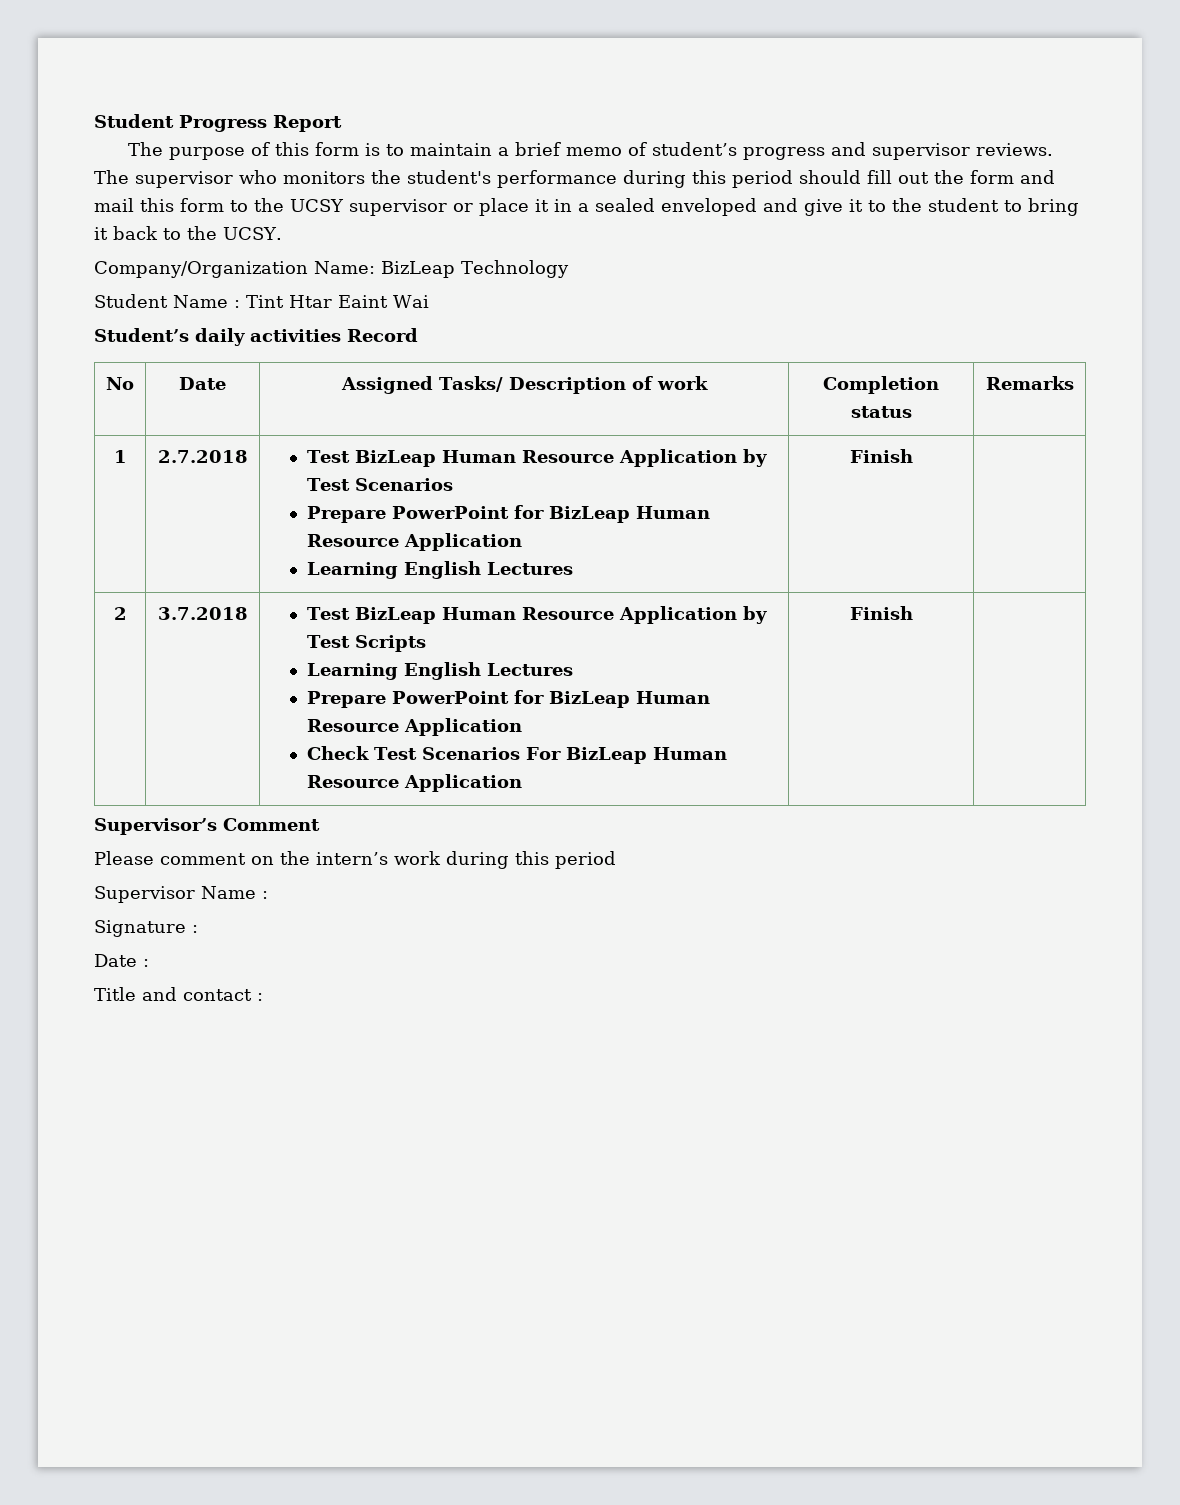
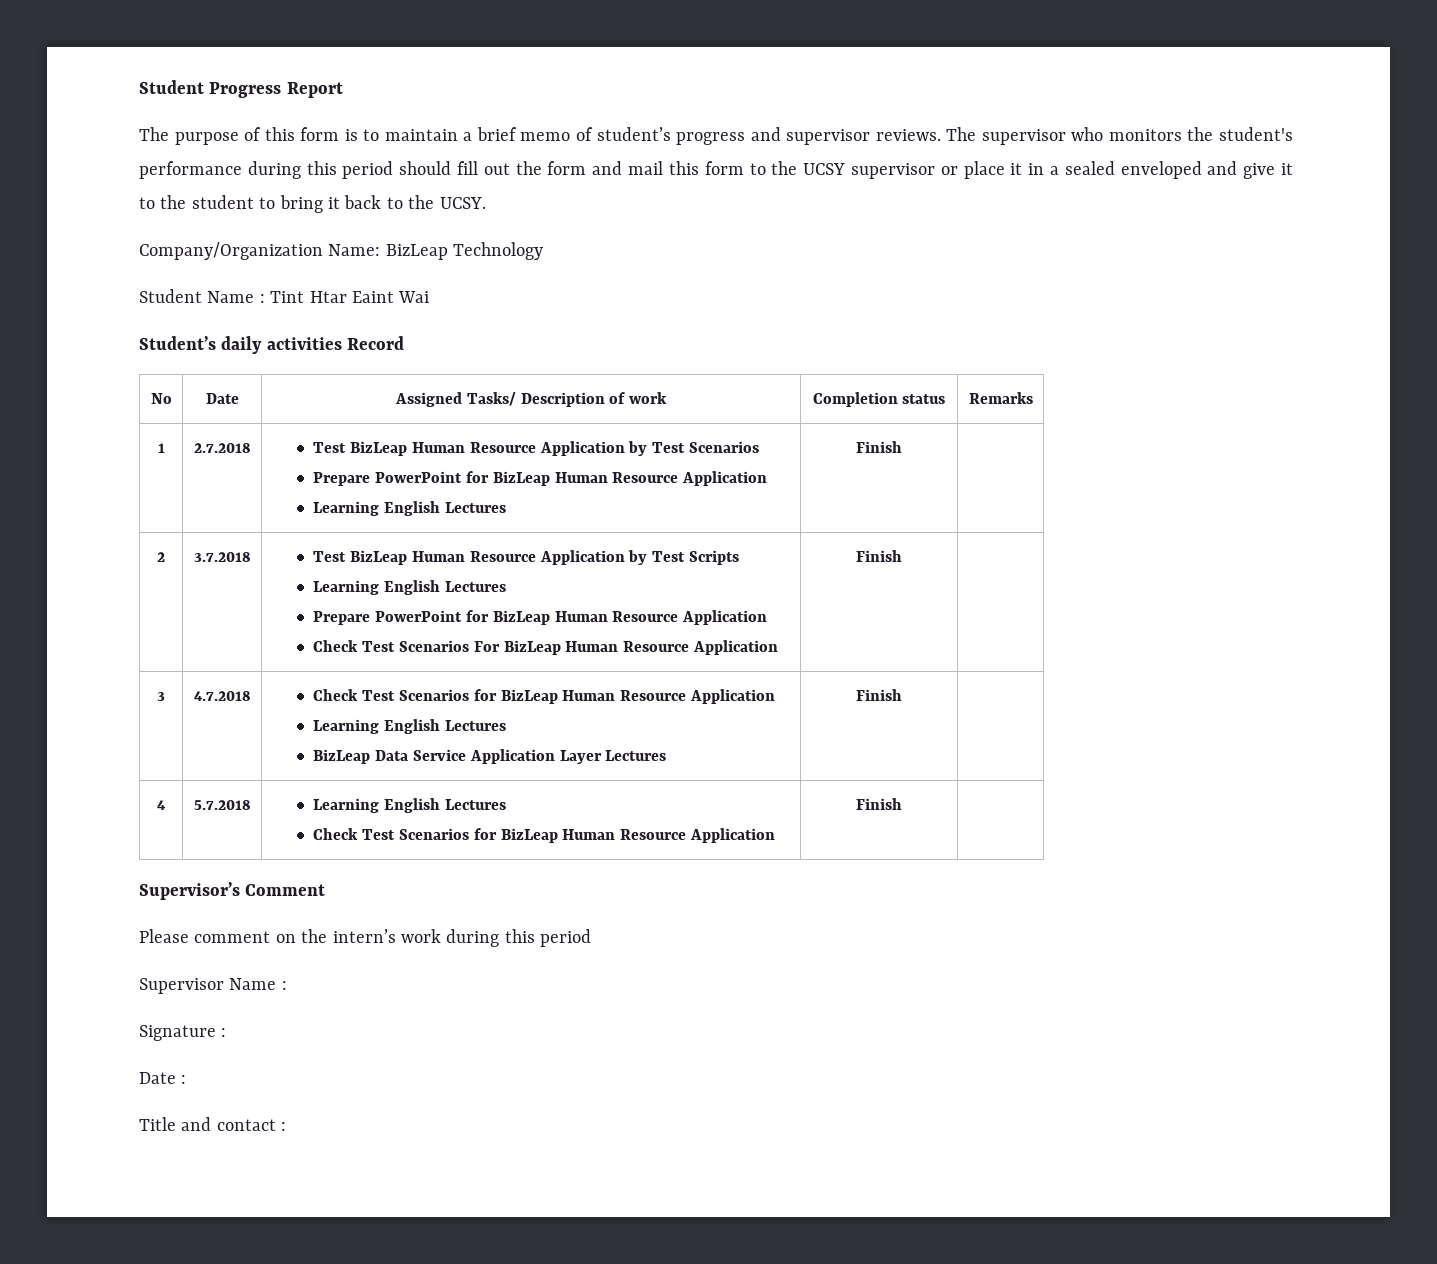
(913, 613) none -> [157,692,165,701] [193,691,251,701] [313,689,776,704] [313,719,506,734] [313,749,667,764] [856,689,902,701] [157,800,166,810] [193,800,251,810] [313,798,506,813] [313,828,776,843] [856,798,902,810] // 3 | 4.7.2018 | Check Test Scenarios for BizLeap Human Resource Application // Learning English Lectures // BizLeap Data Service Application Layer Lectures | Finish | // 4 | 5.7.2018 | Learning English Lectures // Check Test Scenarios for BizLeap Human Resource Application | Finish |

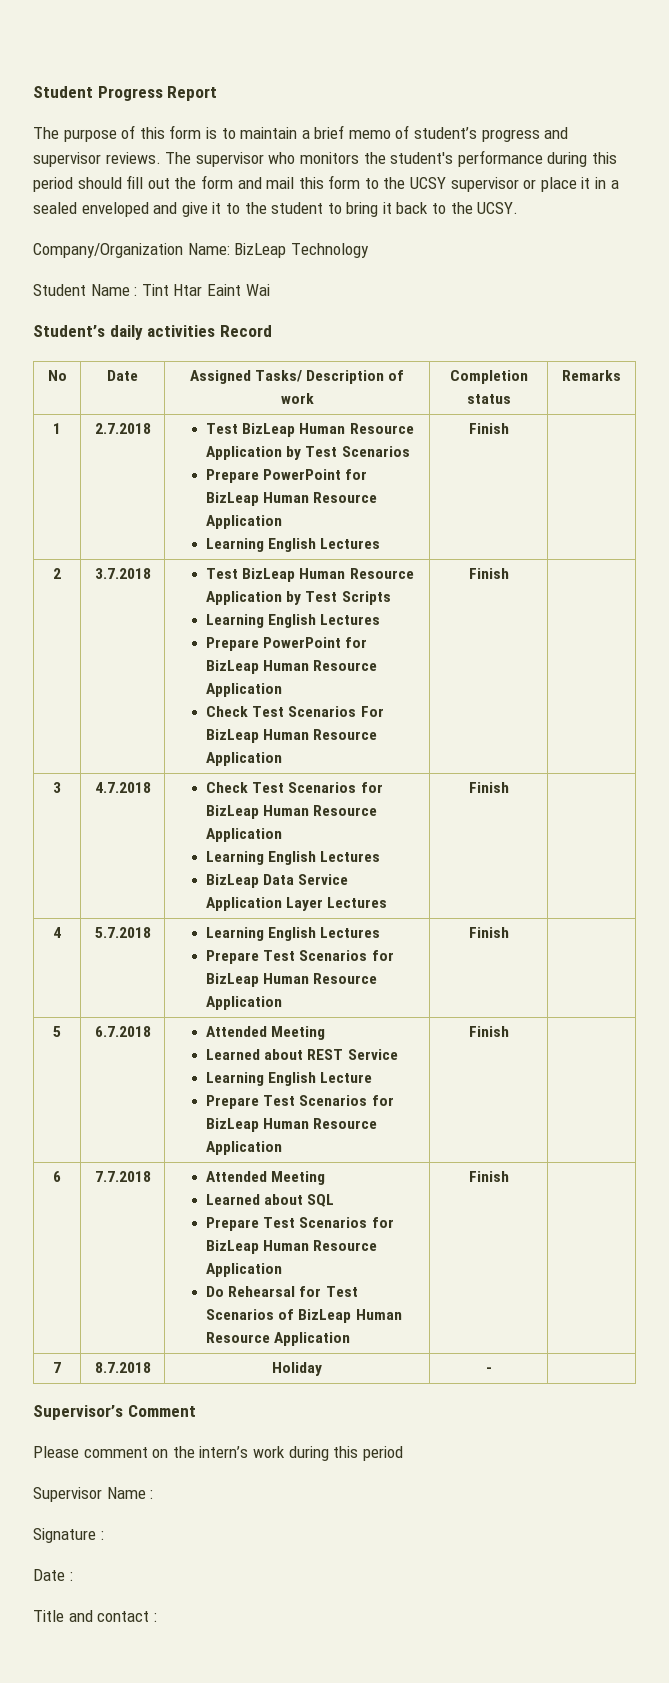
[313,828,776,843] [856,798,902,810] Check Test Scenarios for BizLeap Human Resource Application | Finish | -> [206,950,394,964] [206,973,378,987] [206,996,283,1010] [468,927,509,938] [53,1026,61,1037] [94,1026,151,1037] [206,1026,326,1040] [206,1049,398,1060] [206,1072,373,1086] [206,1095,394,1109] [206,1118,378,1132] [206,1141,283,1155] [468,1026,509,1037] [53,1171,61,1182] [94,1171,151,1182] [206,1171,326,1185] [206,1194,335,1207] [206,1217,394,1231] [206,1240,378,1254] [206,1263,283,1277] [206,1286,358,1297] [206,1309,402,1323] [206,1332,351,1346] [468,1171,509,1182] [53,1362,61,1373] [94,1362,151,1373] [272,1362,322,1376] [485,1367,492,1373] Prepare Test Scenarios for BizLeap Human Resource Application | Finish | // 5 | 6.7.2018 | Attended Meeting // Learned about REST Service // Learning English Lecture // Prepare Test Scenarios for BizLeap Human Resource Application | Finish | // 6 | 7.7.2018 | Attended Meeting // Learned about SQL // Prepare Test Scenarios for BizLeap Human Resource Application // Do Rehearsal for Test Scenarios of BizLeap Human Resource Application | Finish | // 7 | 8.7.2018 | Holiday | - |

